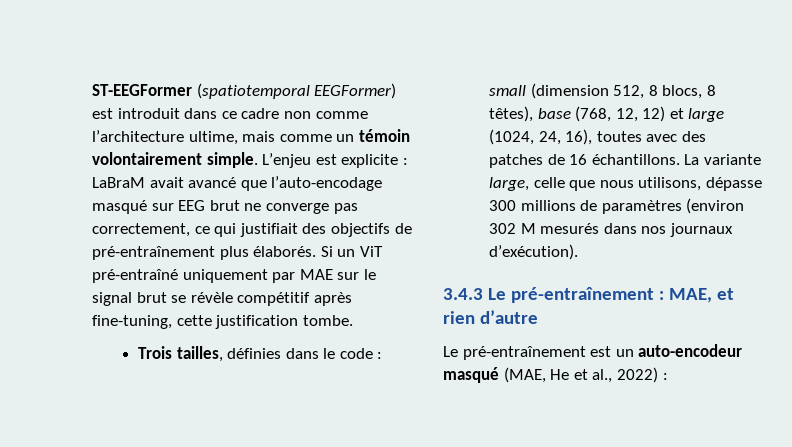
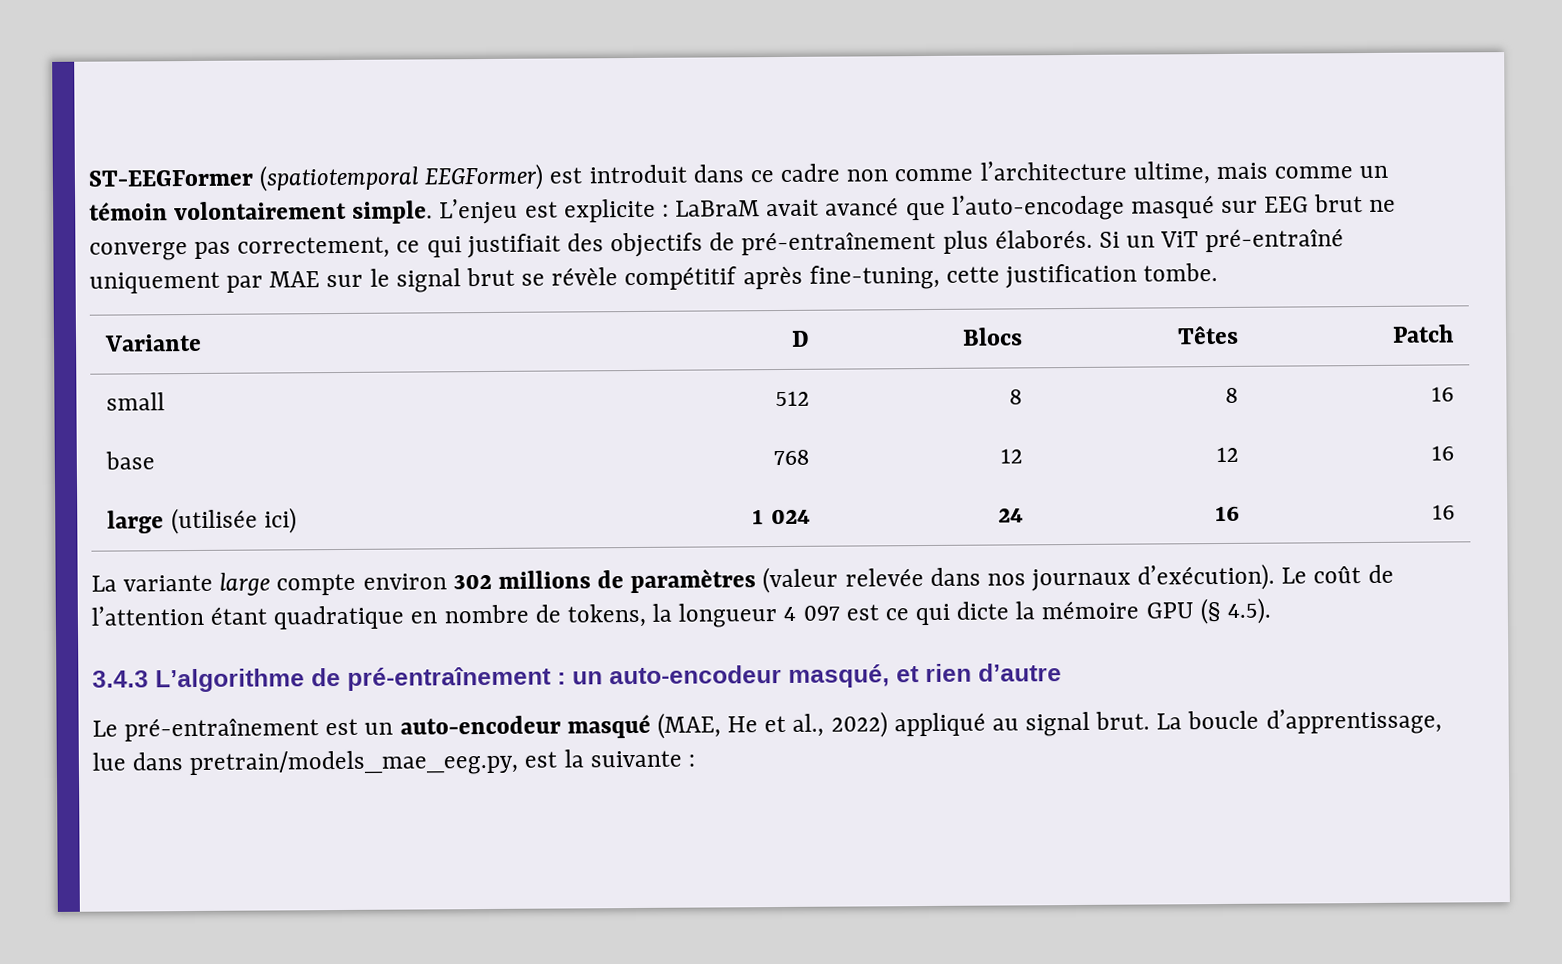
[137,346,383,362] [488,83,716,99] [488,106,725,122] [488,129,706,145] [488,154,761,168] [488,177,762,191] [488,198,745,214] [488,223,733,237] [488,244,578,260] [443,287,712,303] // Trois tailles, définies dans le code : small (dimension 512, 8 blocs, 8 têtes), base (768, 12, 12) et large (1024, 24, 16), toutes avec des patches de 16 échantillons. La variante large, celle que nous utilisons, dépasse 300 millions de paramètres (environ 302 M mesurés dans nos journaux d’exécution). // 3.4.3 Le pré-entraînement : MAE, -> [104,333,203,352] [790,330,810,347] [961,327,1023,346] [1176,325,1239,345] [1391,324,1454,343] [106,392,166,411] [774,390,810,407] [1008,389,1023,405] [1224,387,1239,403] [1430,386,1454,402] [105,451,156,470] [772,449,810,466] [999,448,1023,464] [1215,446,1239,463] [1430,445,1454,461] [107,507,297,535] [752,508,811,525] [997,508,1024,523] [1214,505,1240,522] [1431,504,1455,520] [91,563,1394,596] [91,597,1271,630] [92,664,890,693] // Variante | D | Blocs | Têtes | Patch // small | 512 | 8 | 8 | 16 // base | 768 | 12 | 12 | 16 // large (utilisée ici) | 1 024 | 24 | 16 | 16 // La variante large compte environ 302 millions de paramètres (valeur relevée dans nos journaux d’exécution). Le coût de l’attention étant quadratique en nombre de tokens, la longueur 4 097 est ce qui dicte la mémoire GPU (§ 4.5). // 3.4.3 L’algorithme de pré-entraînement : un auto-encodeur masqué,
(658, 375) none -> [893,708,1442,737] [92,749,682,777] appliqué au signal brut. La boucle d’apprentissage, lue dans pretrain/models_mae_eeg.py, est la suivante

